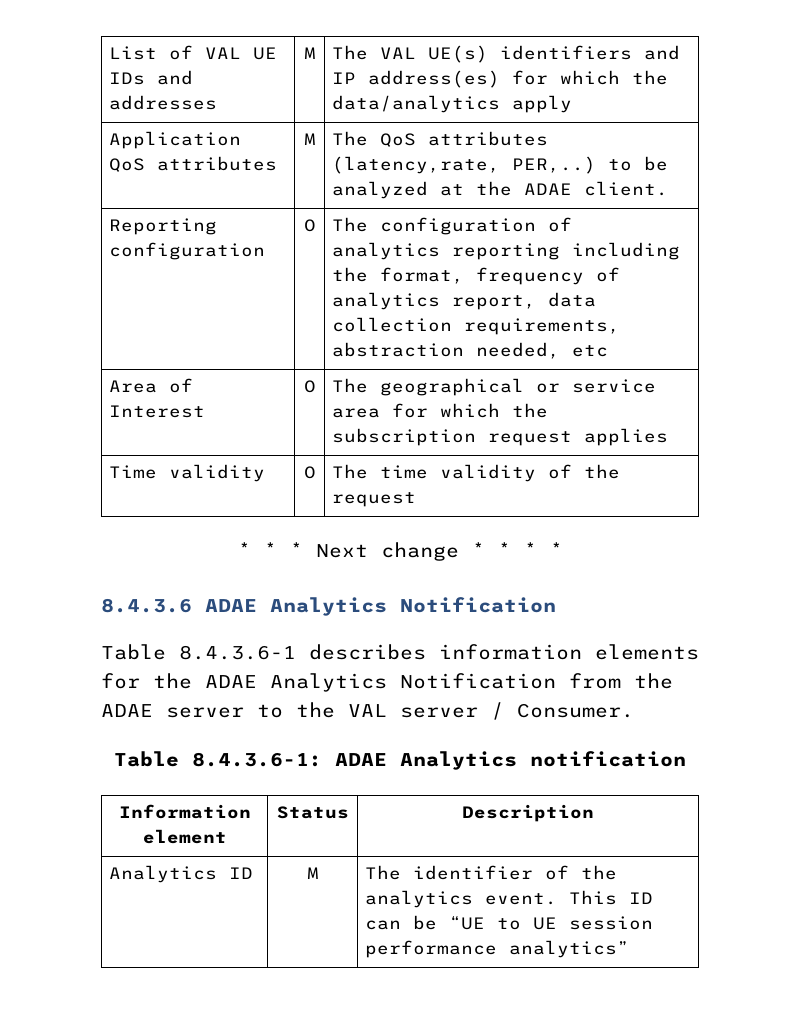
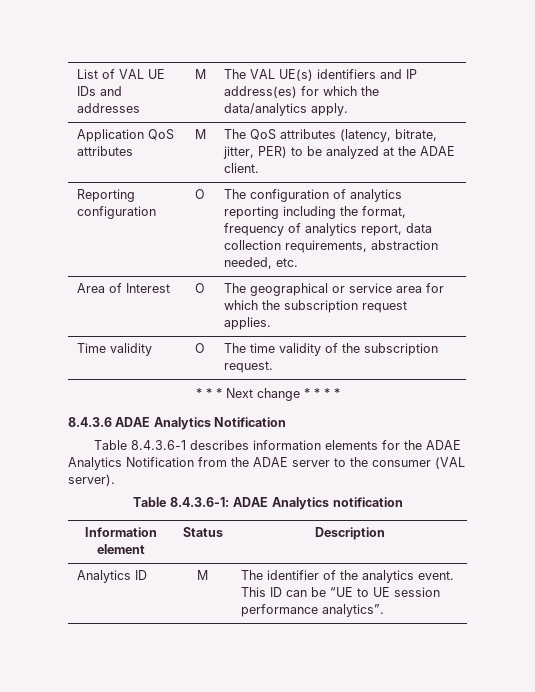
[512,95,573,113] apply -> [311,103,349,116] apply.
[332,156,597,174] (latency,rate, PER,..) -> [340,129,438,142] [223,146,288,159] (latency, bitrate, jitter, PER)
[572,345,609,357] etc -> [276,258,299,267] etc.
[584,428,669,446] applies -> [224,317,272,330] applies.
[332,492,417,507] request -> [364,343,439,356] [224,361,274,373] subscription request.
[348,702,634,720] VAL server / Consumer. -> [372,457,465,469] [68,474,115,486] consumer (VAL server).
[509,940,630,958] analytics” -> [322,604,385,617] analytics”.

